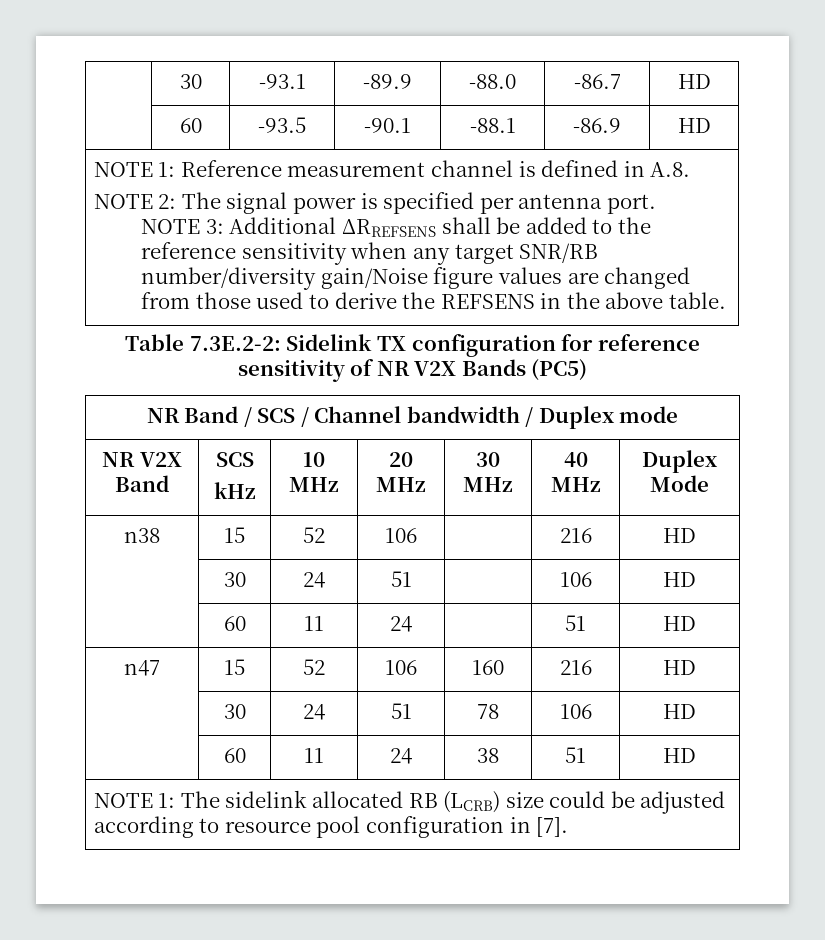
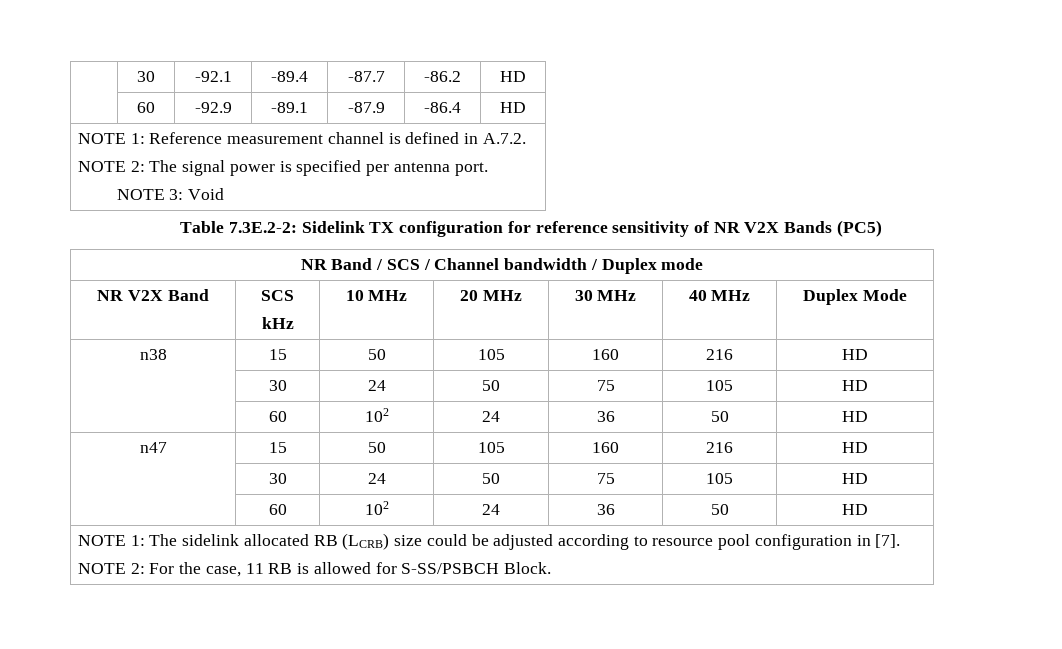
[179,74,202,89] [258,74,306,89] [363,74,412,89] [469,74,516,89] [573,74,621,89] [677,74,711,89] [179,118,202,133] [258,117,306,133] [364,118,411,133] [469,118,516,133] [573,118,621,133] | 30 | -93.1 | -89.9 | -88.0 | -86.7 | HD // | 60 | -93.5 | -90.1 | -88.1 | -86.9 -> [137,71,155,82] [194,71,232,82] [271,71,308,82] [347,71,385,82] [424,71,461,82] [500,71,526,82] [137,102,155,113] [194,102,232,113] [271,102,308,113] [347,102,385,113] [424,102,461,113] | 30 | -92.1 | -89.4 | -87.7 | -86.2 | HD // | 60 | -92.9 | -89.1 | -87.9 | -86.4
[650,162,691,177] A.8. -> [482,133,526,144] A.7.2.
[229,217,651,237] [141,242,599,265] [141,267,691,290] [141,292,726,309] Additional ΔRREFSENS shall be added to the reference sensitivity when any target SNR/RB number/diversity gain/Noise figure values are changed from those used to derive the REFSENS in the above table. -> [187,188,224,200] Void
[303,527,325,543] [385,528,417,543] [559,528,592,543] [663,528,696,543] [223,572,246,587] [303,572,325,588] [390,571,412,587] [559,572,592,587] [663,572,696,587] [223,616,246,631] [304,616,324,631] [390,616,412,632] [565,615,586,631] [663,616,696,631] [124,660,160,676] [224,659,245,675] [303,659,325,675] [385,660,417,675] [472,660,504,675] [559,660,592,675] [663,660,696,675] [223,704,246,719] [303,704,325,720] [390,703,412,719] [477,704,499,719] [559,704,592,719] [663,704,696,719] [223,748,246,763] [304,748,324,763] [390,748,412,764] [477,748,499,763] [565,747,586,763] 52 | 106 | | 216 | HD // | 30 | 24 | 51 | | 106 | HD // | 60 | 11 | 24 | | 51 | HD // n47 | 15 | 52 | 106 | 160 | 216 | HD // | 30 | 24 | 51 | 78 | 106 | HD // | 60 | 11 | 24 | 38 | 51 -> [367,349,386,360] [477,349,505,360] [592,349,619,360] [706,349,733,360] [842,349,868,360] [268,380,287,391] [367,380,386,391] [482,380,500,391] [596,380,615,391] [706,380,733,391] [842,380,868,391] [268,411,287,422] [364,408,389,422] [482,411,500,422] [596,411,615,422] [710,411,729,422] [842,411,868,422] [139,442,167,453] [268,442,287,453] [367,442,386,453] [477,442,505,453] [592,442,619,453] [706,442,733,453] [842,442,868,453] [268,473,287,484] [367,473,386,484] [482,473,500,484] [596,473,615,484] [706,473,733,484] [842,473,868,484] [268,504,287,515] [364,501,389,515] [482,504,500,515] [596,504,615,515] [710,504,729,515] 50 | 105 | 160 | 216 | HD // | 30 | 24 | 50 | 75 | 105 | HD // | 60 | 102 | 24 | 36 | 50 | HD // n47 | 15 | 50 | 105 | 160 | 216 | HD // | 30 | 24 | 50 | 75 | 105 | HD // | 60 | 102 | 24 | 36 | 50
(569, 827) none -> [77,562,551,577] // NOTE 2: For the case, 11 RB is allowed for S-SS/PSBCH Block.

